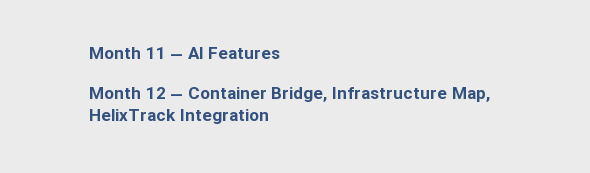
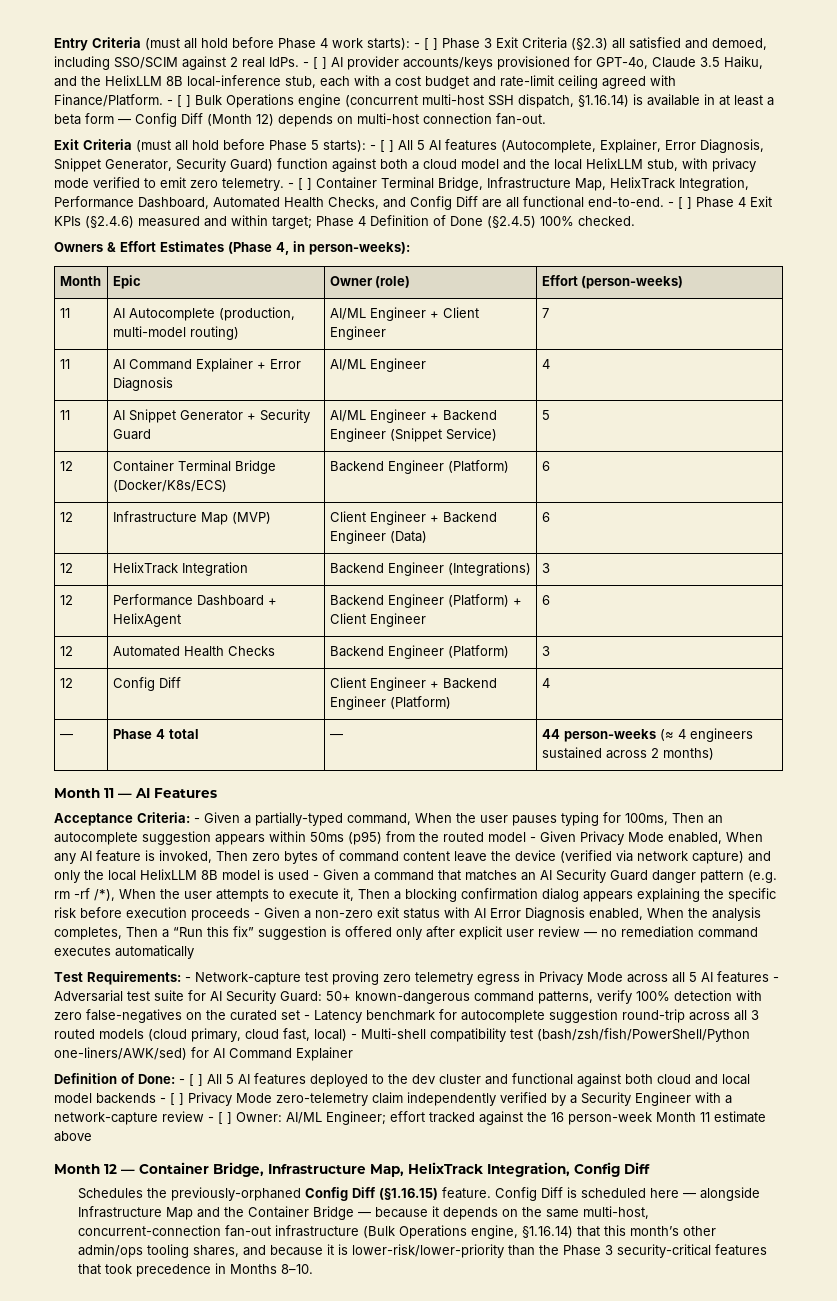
(89, 53) none -> [54,37,767,51] [54,56,763,70] [54,75,676,89] [54,94,774,108] [54,113,546,127] [54,139,764,153] [54,158,756,172] [54,177,749,191] [54,196,772,210] [54,215,635,229] [54,241,410,255] [59,276,101,286] [112,275,141,289] [329,276,411,288] [541,275,684,289] [59,308,70,318] [112,307,295,321] [112,326,239,340] [329,307,479,321] [329,326,386,340] [541,308,549,318] [59,359,70,369] [112,358,301,372] [112,377,173,391] [329,358,426,372] [541,359,550,369] [59,410,70,420] [112,409,310,423] [112,429,151,440] [329,409,497,423] [329,428,497,442] [541,410,550,420] [59,461,73,471] [112,460,276,474] [112,480,227,492] [329,460,509,474] [541,461,550,471] [59,512,73,522] [112,511,271,525] [329,511,497,525] [329,530,427,544] [541,512,550,522] [59,563,73,573] [112,562,248,576] [329,562,531,576] [541,563,550,573] [59,595,73,605] [112,594,277,606] [112,613,181,627] [329,594,522,608] [329,613,426,627] [541,595,550,605] [59,646,73,656] [112,646,275,657] [329,645,509,659] [541,646,550,656] [59,678,73,688] [112,677,181,691] [329,677,497,691] [329,696,451,710] [541,678,550,688] [59,734,73,739] [112,729,199,739] [329,734,343,739] [541,728,753,742] [541,747,714,760] Entry Criteria (must all hold before Phase 4 work starts): - [ ] Phase 3 Exit Criteria (§2.3) all satisfied and demoed, including SSO/SCIM against 2 real IdPs. - [ ] AI provider accounts/keys provisioned for GPT-4o, Claude 3.5 Haiku, and the HelixLLM 8B local-inference stub, each with a cost budget and rate-limit ceiling agreed with Finance/Platform. - [ ] Bulk Operations engine (concurrent multi-host SSH dispatch, §1.16.14) is available in at least a beta form — Config Diff (Month 12) depends on multi-host connection fan-out. // Exit Criteria (must all hold before Phase 5 starts): - [ ] All 5 AI features (Autocomplete, Explainer, Error Diagnosis, Snippet Generator, Security Guard) function against both a cloud model and the local HelixLLM stub, with privacy mode verified to emit zero telemetry. - [ ] Container Terminal Bridge, Infrastructure Map, HelixTrack Integration, Performance Dashboard, Automated Health Checks, and Config Diff are all functional end-to-end. - [ ] Phase 4 Exit KPIs (§2.4.6) measured and within target; Phase 4 Definition of Done (§2.4.5) 100% checked. // Owners & Effort Estimates (Phase 4, in person-weeks): // Month | Epic | Owner (role) | Effort (person-weeks) // 11 | AI Autocomplete (production, multi-model routing) | AI/ML Engineer + Client Engineer | 7 // 11 | AI Command Explainer + Error Diagnosis | AI/ML Engineer | 4 // 11 | AI Snippet Generator + Security Guard | AI/ML Engineer + Backend Engineer (Snippet Service) | 5 // 12 | Container Terminal Bridge (Docker/K8s/ECS) | Backend Engineer (Platform) | 6 // 12 | Infrastructure Map (MVP) | Client Engineer + Backend Engineer (Data) | 6 // 12 | HelixTrack Integration | Backend Engineer (Integrations) | 3 // 12 | Performance Dashboard + HelixAgent | Backend Engineer (Platform) + Client Engineer | 6 // 12 | Automated Health Checks | Backend Engineer (Platform) | 3 // 12 | Config Diff | Client Engineer + Backend Engineer (Platform) | 4 // — | Phase 4 total | — | 44 person-weeks (≈ 4 engineers sustained across 2 months) //
(281, 53) none -> [54,812,723,826] [54,831,763,845] [54,850,771,864] [54,869,777,883] [54,888,776,902] [54,907,761,921] [54,926,758,940] [54,945,194,959] [54,971,779,985] [54,990,762,1004] [54,1009,759,1023] [54,1028,750,1042] [54,1047,353,1061] [54,1073,750,1087] [54,1092,732,1106] [54,1111,766,1125] [54,1131,92,1142] // Acceptance Criteria: - Given a partially-typed command, When the user pauses typing for 100ms, Then an autocomplete suggestion appears within 50ms (p95) from the routed model - Given Privacy Mode enabled, When any AI feature is invoked, Then zero bytes of command content leave the device (verified via network capture) and only the local HelixLLM 8B model is used - Given a command that matches an AI Security Guard danger pattern (e.g. rm -rf /*), When the user attempts to execute it, Then a blocking confirmation dialog appears explaining the specific risk before execution proceeds - Given a non-zero exit status with AI Error Diagnosis enabled, When the analysis completes, Then a “Run this fix” suggestion is offered only after explicit user review — no remediation command executes automatically // Test Requirements: - Network-capture test proving zero telemetry egress in Privacy Mode across all 5 AI features - Adversarial test suite for AI Security Guard: 50+ known-dangerous command patterns, verify 100% detection with zero false-negatives on the curated set - Latency benchmark for autocomplete suggestion round-trip across all 3 routed models (cloud primary, cloud fast, local) - Multi-shell compatibility test (bash/zsh/fish/PowerShell/Python one-liners/AWK/sed) for AI Command Explainer // Definition of Done: - [ ] All 5 AI features deployed to the dev cluster and functional against both cloud and local model backends - [ ] Privacy Mode zero-telemetry claim independently verified by a Security Engineer with a network-capture review - [ ] Owner: AI/ML Engineer; effort tracked against the 16 person-week Month 11 estimate above
[179,109,269,124] Integration -> [487,1162,650,1177] [77,1187,760,1201] [77,1206,649,1220] [77,1225,716,1239] [77,1244,767,1258] [77,1263,313,1277] Integration, Config Diff // Schedules the previously-orphaned Config Diff (§1.16.15) feature. Config Diff is scheduled here — alongside Infrastructure Map and the Container Bridge — because it depends on the same multi-host, concurrent-connection fan-out infrastructure (Bulk Operations engine, §1.16.14) that this month’s other admin/ops tooling shares, and because it is lower-risk/lower-priority than the Phase 3 security-critical features that took precedence in Months 8–10.

